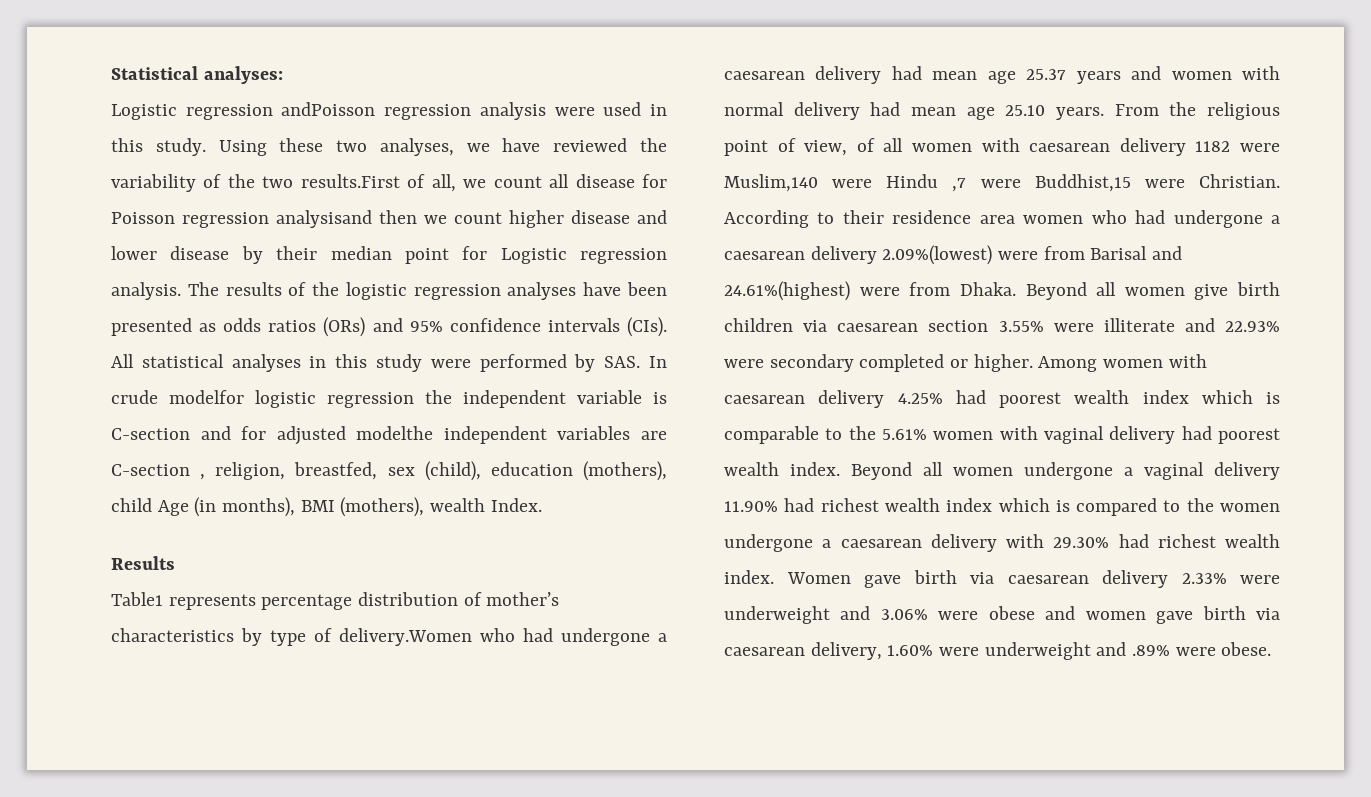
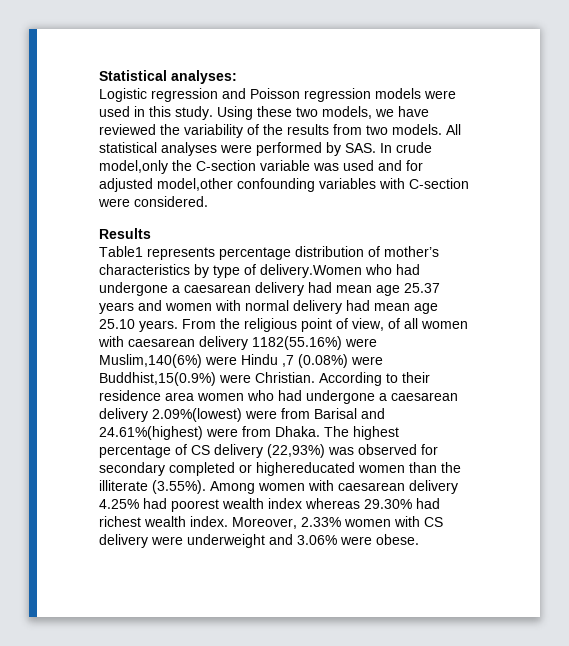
[281,102,546,120] andPoisson regression analysis -> [222,88,421,102] and Poisson regression models
[379,138,454,156] analyses, -> [322,106,372,119] models,
[262,174,667,192] [111,210,667,228] [111,246,667,264] [111,282,667,300] [111,317,667,337] [111,354,422,372] two results.First of all, we count all disease for Poisson regression analysisand then we count higher disease and lower disease by their median point for Logistic regression analysis. The results of the logistic regression analyses have been presented as odds ratios (ORs) and 95% confidence intervals (CIs). All statistical analyses in this study -> [287,124,461,135] [99,142,217,156] results from two models. All statistical analyses
[169,390,667,408] [111,426,667,445] [111,461,667,481] [111,497,542,517] modelfor logistic regression the independent variable is C-section and for adjusted modelthe independent variables are C-section , religion, breastfed, sex (child), education (mothers), child Age (in months), BMI (mothers), wealth Index. -> [99,160,423,174] [99,178,469,192] [98,196,208,207] model,only the C-section variable was used and for adjusted model,other confounding variables with C-section were considered.
[1195,141,1280,152] [724,174,1131,192] 1182 were Muslim,140 were Hindu ,7 were Buddhist,15 -> [252,336,377,350] [99,354,383,368] [99,372,216,386] 1182(55.16%) were Muslim,140(6%) were Hindu ,7 (0.08%) were Buddhist,15(0.9%)
[1025,282,1280,300] [724,318,1280,332] [724,354,1033,372] Beyond all women give birth children via caesarean section 3.55% were illiterate and 22.93% were secondary completed or higher. -> [324,426,399,440] [99,444,438,458] [99,462,461,476] [99,480,206,494] The highest percentage of CS delivery (22,93%) was observed for secondary completed or highereducated women than the illiterate (3.55%).
[1201,390,1280,404] [724,426,1280,444] [724,462,1280,480] [724,498,1280,516] [724,534,1044,552] which is comparable to the 5.61% women with vaginal delivery had poorest wealth index. Beyond all women undergone a vaginal delivery 11.90% had richest wealth index which is compared to the women undergone a caesarean delivery with -> [305,498,360,509] whereas
[786,570,1227,588] Women gave birth via caesarean delivery 2.33% -> [232,516,443,529] [99,534,148,548] Moreover, 2.33% women with CS delivery
[988,606,1280,624] [724,642,1216,660] obese and women gave birth via caesarean delivery, 1.60% were underweight and .89% were -> (372, 540) none

